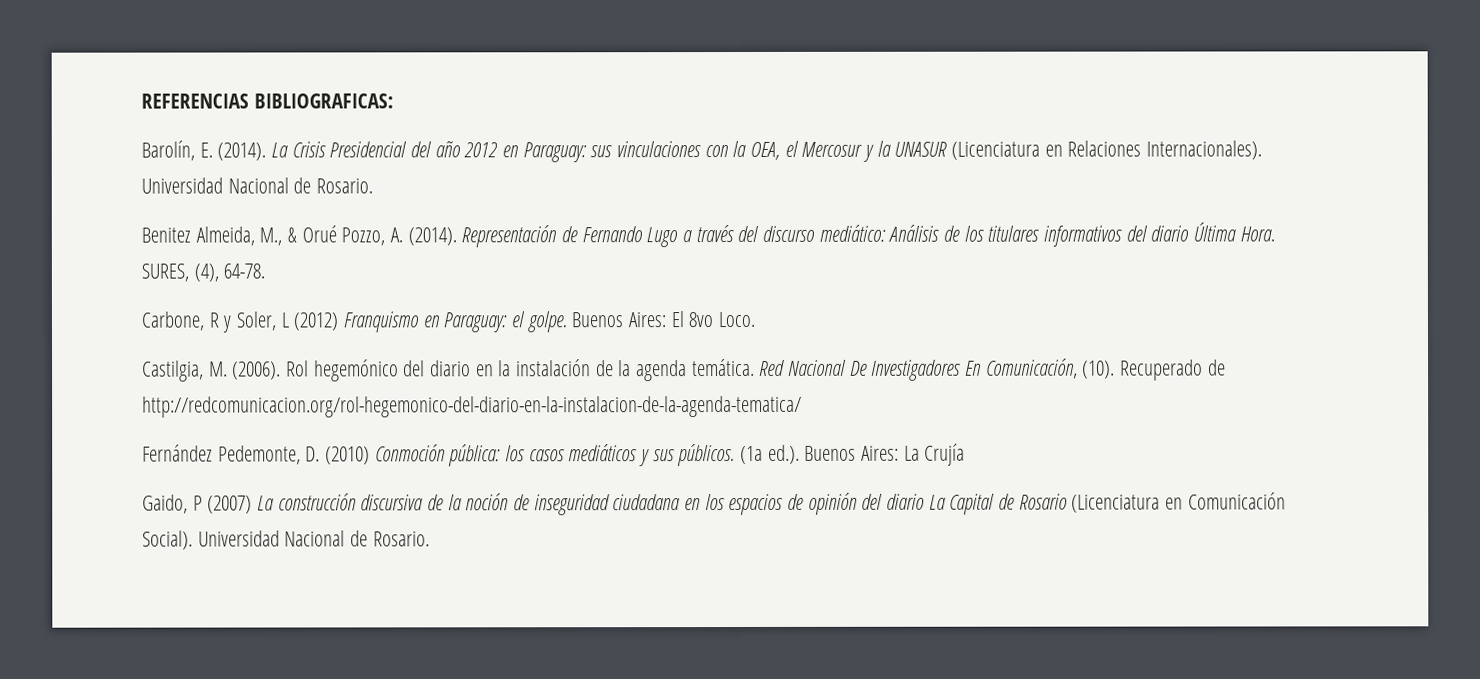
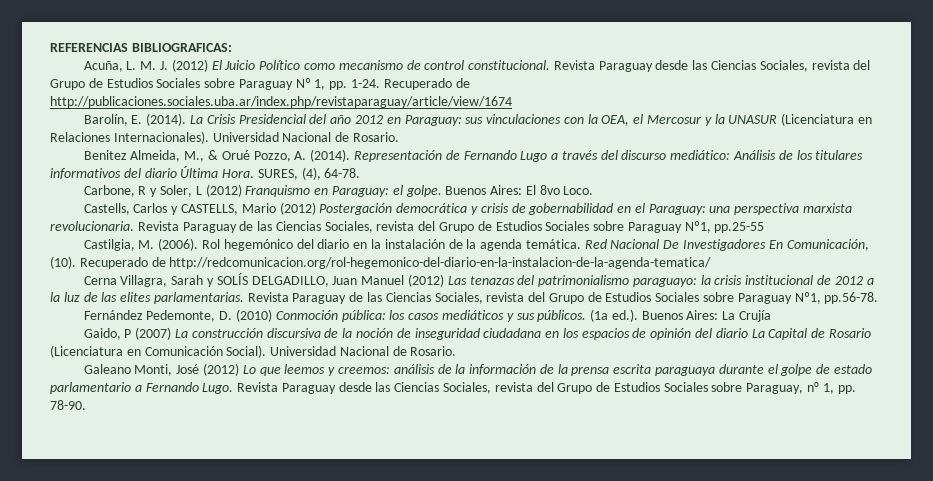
(394, 101) none -> [83,59,871,72] [50,78,470,90] [50,96,512,108] // Acuña, L. M. J. (2012) El Juicio Político como mecanismo de control constitucional. Revista Paraguay desde las Ciencias Sociales, revista del Grupo de Estudios Sociales sobre Paraguay Nº 1, pp. 1-24. Recuperado de http://publicaciones.sociales.uba.ar/index.php/revistaparaguay/article/view/1674
(756, 319) none -> [83,202,852,215] [50,221,765,233] // Castells, Carlos y CASTELLS, Mario (2012) Postergación democrática y crisis de gobernabilidad en el Paraguay: una perspectiva marxista revolucionaria. Revista Paraguay de las Ciencias Sociales, revista del Grupo de Estudios Sociales sobre Paraguay Nº1, pp.25-55
(802, 406) none -> [83,273,874,287] [50,292,879,304] // Cerna Villagra, Sarah y SOLÍS DELGADILLO, Juan Manuel (2012) Las tenazas del patrimonialismo paraguayo: la crisis institucional de 2012 a la luz de las elites parlamentarias. Revista Paraguay de las Ciencias Sociales, revista del Grupo de Estudios Sociales sobre Paraguay Nº1, pp.56-78.
(430, 539) none -> [83,363,872,376] [50,382,856,394] [50,400,86,410] // Galeano Monti, José (2012) Lo que leemos y creemos: análisis de la información de la prensa escrita paraguaya durante el golpe de estado parlamentario a Fernando Lugo. Revista Paraguay desde las Ciencias Sociales, revista del Grupo de Estudios Sociales sobre Paraguay, n° 1, pp. 78-90.

